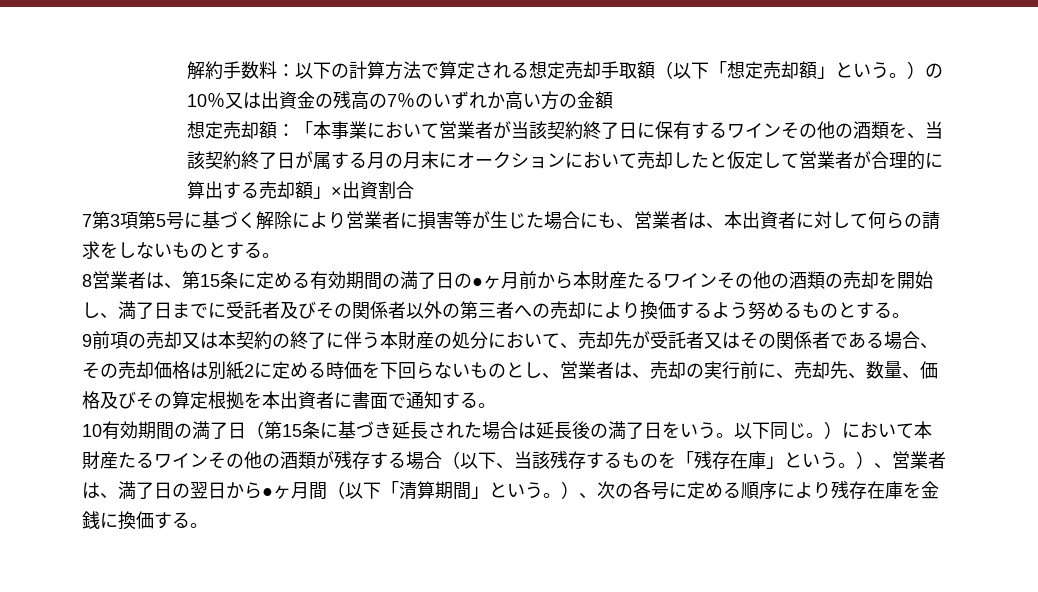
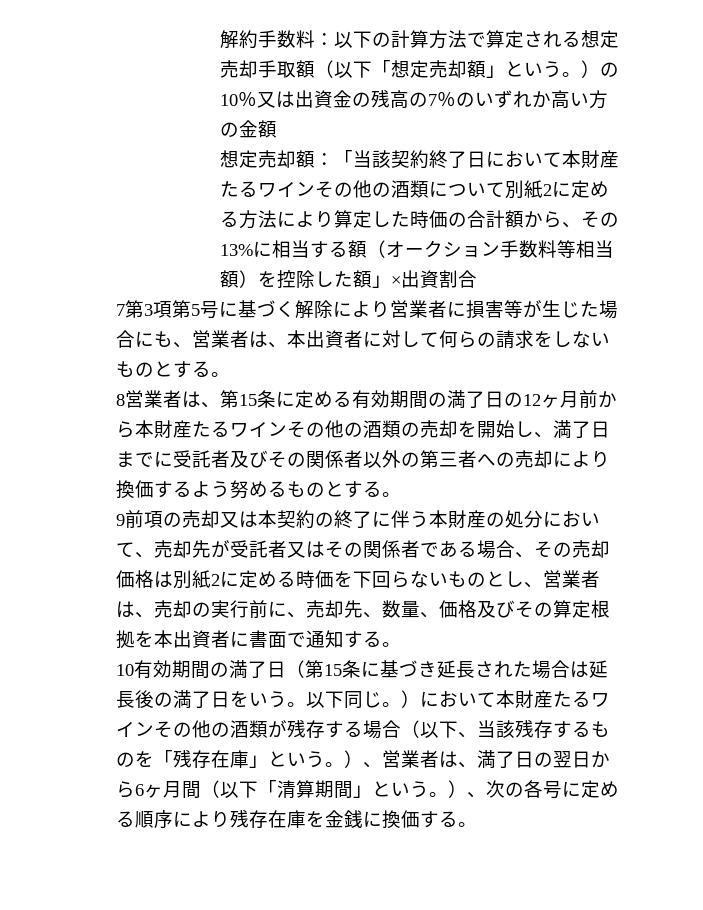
[313,121,512,139] 本事業において営業者が -> (353, 158) none
[655,121,944,140] [187,151,944,170] [187,181,296,199] 保有するワインその他の酒類を、当該契約終了日が属する月の月末にオークションにおいて売却したと仮定して営業者が合理的に算出する売却 -> [504,150,619,168] [219,180,609,199] [219,210,619,229] [219,240,614,258] [219,270,353,289] おいて本財産たるワインその他の酒類について別紙2に定める方法により算定した時価の合計額から、その13%に相当する額（オークション手数料等相当額）を控除した
[472,278,484,287] ● -> [522,394,541,406] 12
[262,488,274,497] ● -> [134,784,144,796] 6

